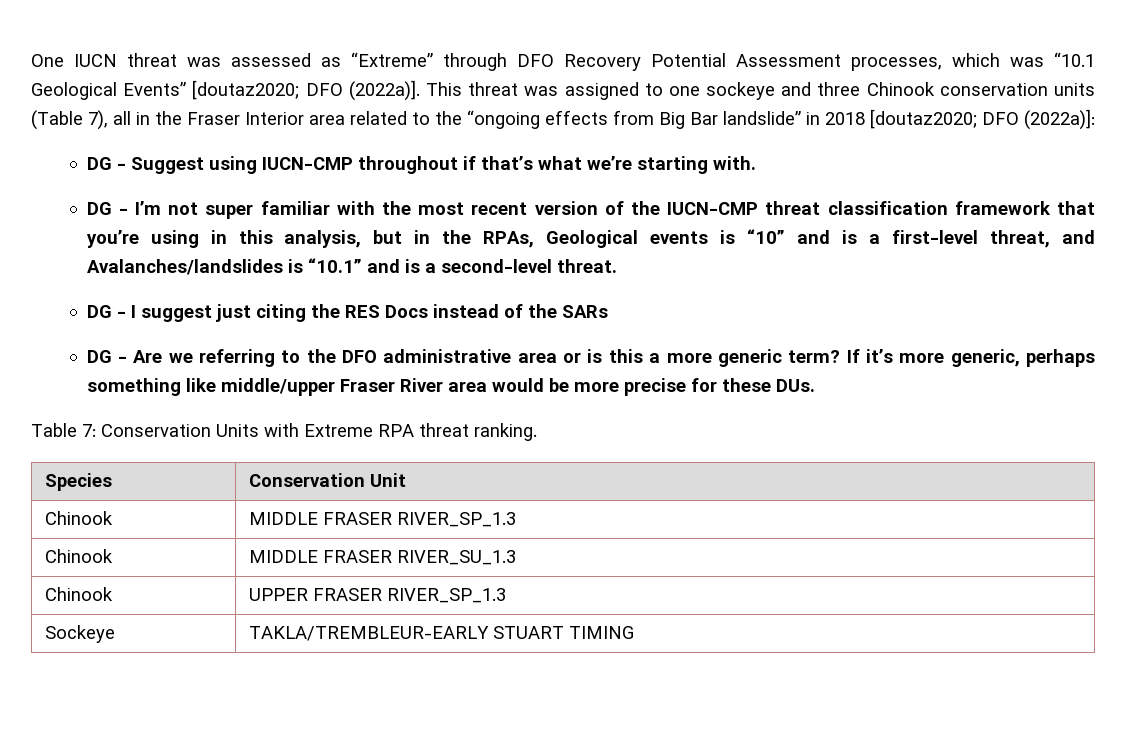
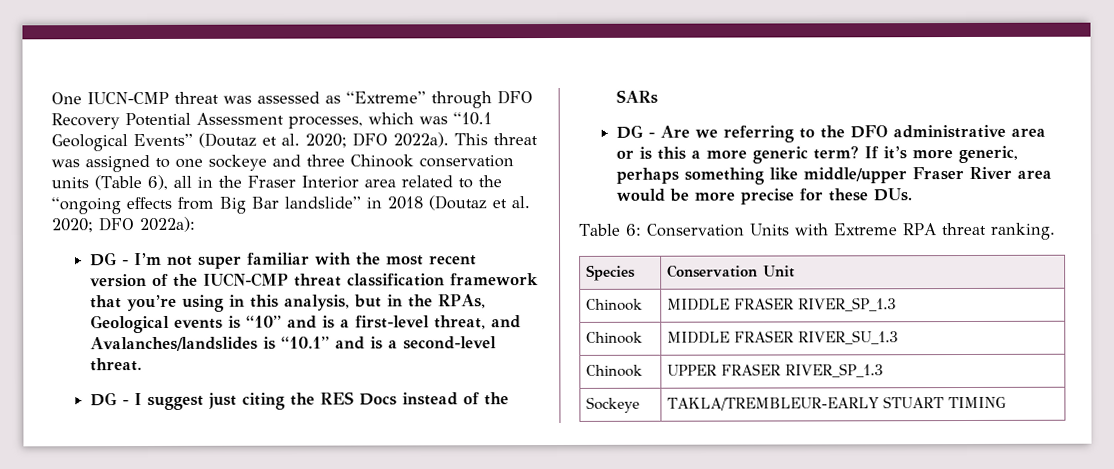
[74,54,117,67] IUCN -> [87,91,169,105] IUCN-CMP
[192,80,420,101] [doutaz2020; DFO (2022a)]. -> [198,132,449,148] (Doutaz et al. 2020; DFO 2022a).
[88,110,108,130] 7), -> [146,174,168,191] 6),
[870,109,1095,130] [86,156,756,174] [doutaz2020; DFO (2022a)]: // DG - Suggest using IUCN-CMP throughout if that’s what we’re starting with. -> [428,195,530,211] [51,216,195,233] (Doutaz et al. 2020; DFO 2022a):
[82,424,96,437] 7: -> [624,223,642,236] 6:

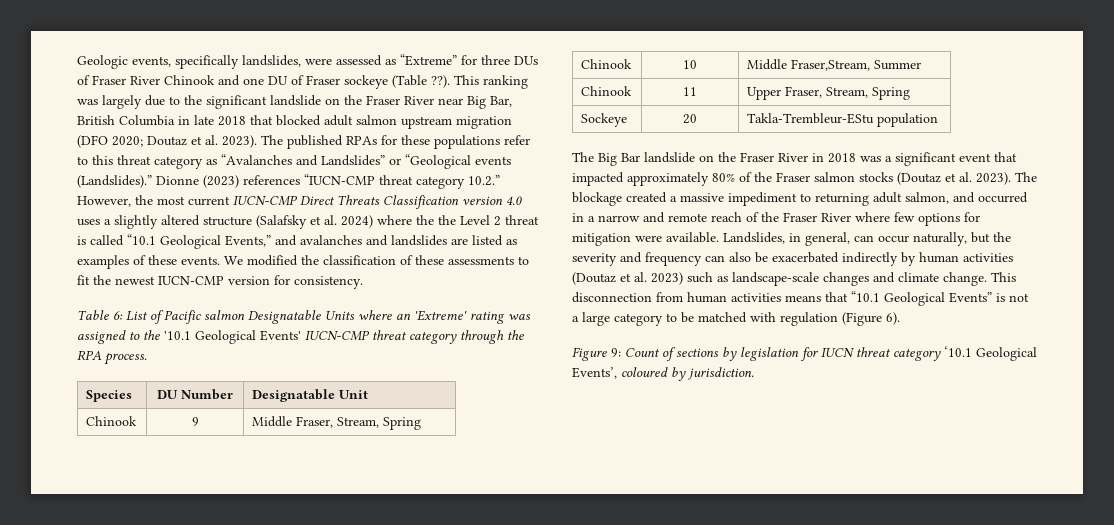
[51,90,533,109] [51,112,492,130] [51,132,538,152] [51,154,514,173] [51,174,502,191] [51,195,530,215] [51,216,195,233] [90,252,478,269] [90,272,540,288] [90,294,487,312] [90,314,522,334] [90,336,498,352] [90,358,143,372] [90,391,510,411] [616,89,659,104] [616,124,1047,143] [616,145,1019,164] [616,166,1053,185] [616,188,913,205] [578,222,1056,240] [586,264,637,281] [667,264,796,278] [586,298,644,311] [667,297,898,312] [586,331,644,344] [667,330,900,345] [586,364,644,377] [667,363,885,378] [586,396,641,413] [667,396,1007,411] One IUCN-CMP threat was assessed as “Extreme” through DFO Recovery Potential Assessment processes, which was “10.1 Geological Events” (Doutaz et al. 2020; DFO 2022a). This threat was assigned to one sockeye and three Chinook conservation units (Table 6), all in the Fraser Interior area related to the “ongoing effects from Big Bar landslide” in 2018 (Doutaz et al. 2020; DFO 2022a): // DG - I’m not super familiar with the most recent version of the IUCN-CMP threat classification framework that you’re using in this analysis, but in the RPAs, Geological events is “10” and is a first-level threat, and Avalanches/landslides is “10.1” and is a second-level threat. // DG - I suggest just citing the RES Docs instead of the SARs // DG - Are we referring to the DFO administrative area or is this a more generic term? If it’s more generic, perhaps something like middle/upper Fraser River area would be more precise for these DUs. // Table 6: Conservation Units with Extreme RPA threat ranking. // Species | Conservation Unit // Chinook | MIDDLE FRASER RIVER_SP_1.3 // Chinook | MIDDLE FRASER RIVER_SU_1.3 // Chinook | UPPER FRASER RIVER_SP_1.3 // Sockeye | TAKLA/TREMBLEUR-EARLY STUART TIMING -> [77,54,538,69] [77,75,528,89] [77,95,512,109] [77,115,512,129] [77,135,530,149] [77,154,511,169] [77,174,500,189] [77,195,522,209] [77,215,539,229] [77,234,517,249] [77,255,529,269] [77,275,363,289] [77,310,531,324] [77,330,524,344] [77,350,147,365] [86,390,133,402] [157,389,233,400] [252,389,369,402] [86,416,138,426] [191,417,199,426] [252,416,422,430] [581,59,633,69] [683,60,697,69] [747,59,922,71] [581,86,633,96] [683,87,697,96] [747,86,911,100] [581,113,628,127] [683,114,697,124] [747,113,939,127] [572,152,1017,166] [572,172,1037,186] [572,192,1028,206] [572,212,980,226] [572,232,1011,246] [572,252,1013,266] [572,272,1016,286] [572,291,1029,306] [572,312,900,326] [572,346,1037,361] [572,367,754,381] Geologic events, specifically landslides, were assessed as “Extreme” for three DUs of Fraser River Chinook and one DU of Fraser sockeye (Table ??). This ranking was largely due to the significant landslide on the Fraser River near Big Bar, British Columbia in late 2018 that blocked adult salmon upstream migration (DFO 2020; Doutaz et al. 2023). The published RPAs for these populations refer to this threat category as “Avalanches and Landslides” or “Geological events (Landslides).” Dionne (2023) references “IUCN-CMP threat category 10.2.” However, the most current IUCN-CMP Direct Threats Classification version 4.0 uses a slightly altered structure (Salafsky et al. 2024) where the the Level 2 threat is called “10.1 Geological Events,” and avalanches and landslides are listed as examples of these events. We modified the classification of these assessments to fit the newest IUCN-CMP version for consistency. // Table 6: List of Pacific salmon Designatable Units where an 'Extreme' rating was assigned to the '10.1 Geological Events' IUCN-CMP threat category through the RPA process. // Species | DU Number | Designatable Unit // Chinook | 9 | Middle Fraser, Stream, Spring // Chinook | 10 | Middle Fraser,Stream, Summer // Chinook | 11 | Upper Fraser, Stream, Spring // Sockeye | 20 | Takla-Trembleur-EStu population // The Big Bar landslide on the Fraser River in 2018 was a significant event that impacted approximately 80% of the Fraser salmon stocks (Doutaz et al. 2023). The blockage created a massive impediment to returning adult salmon, and occurred in a narrow and remote reach of the Fraser River where few options for mitigation were available. Landslides, in general, can occur naturally, but the severity and frequency can also be exacerbated indirectly by human activities (Doutaz et al. 2023) such as landscape-scale changes and climate change. This disconnection from human activities means that “10.1 Geological Events” is not a large category to be matched with regulation (Figure 6). // Figure 9: Count of sections by legislation for IUCN threat category ‘10.1 Geological Events’, coloured by jurisdiction.

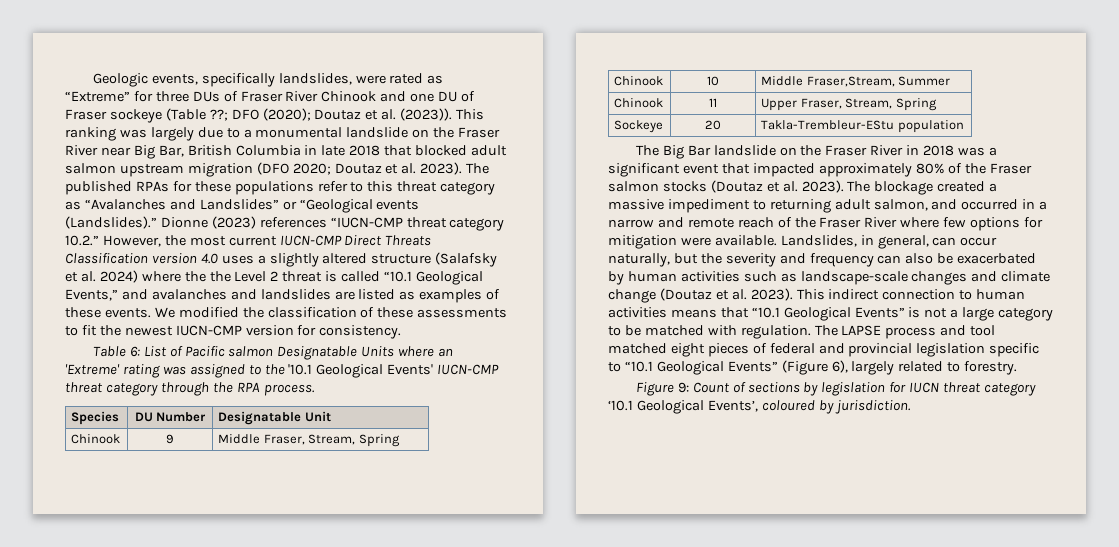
[336,55,382,66] assessed -> [389,73,424,84] rated
[431,75,450,88] ??). -> [209,108,453,121] ??; DFO (2020); Doutaz et al. (2023)).
[184,95,267,109] the significant -> [243,127,343,138] a monumental
[842,252,898,266] indirectly -> (1037, 258) none
[572,272,683,285] (Doutaz et al. 2023) -> (740, 276) none
[943,272,1016,286] [572,292,683,303] change. This disconnection from -> [608,288,973,303] change (Doutaz et al. 2023). This indirect connection to
[780,312,900,326] regulation (Figure 6). -> [740,325,996,339] [608,343,1040,357] [608,360,1018,375] regulation. The LAPSE process and tool matched eight pieces of federal and provincial legislation specific to “10.1 Geological Events” (Figure 6), largely related to forestry.

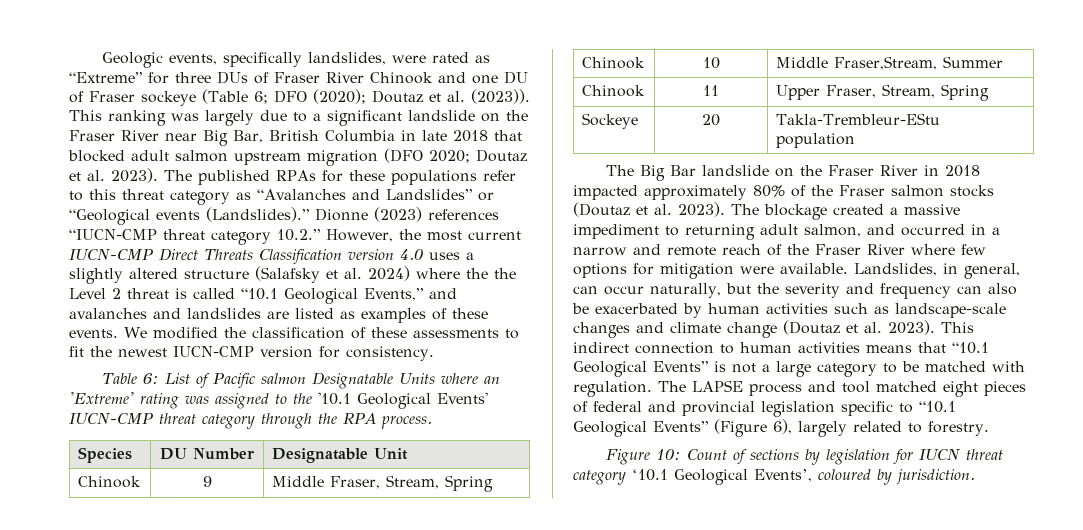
[209,109,228,121] ??; -> [253,91,268,104] 6;
[255,127,343,138] monumental -> [327,110,402,126] significant
[958,147,997,156] [608,163,750,177] was a significant event that -> (980, 171) none
[677,382,689,393] 9: -> [655,449,681,460] 10:

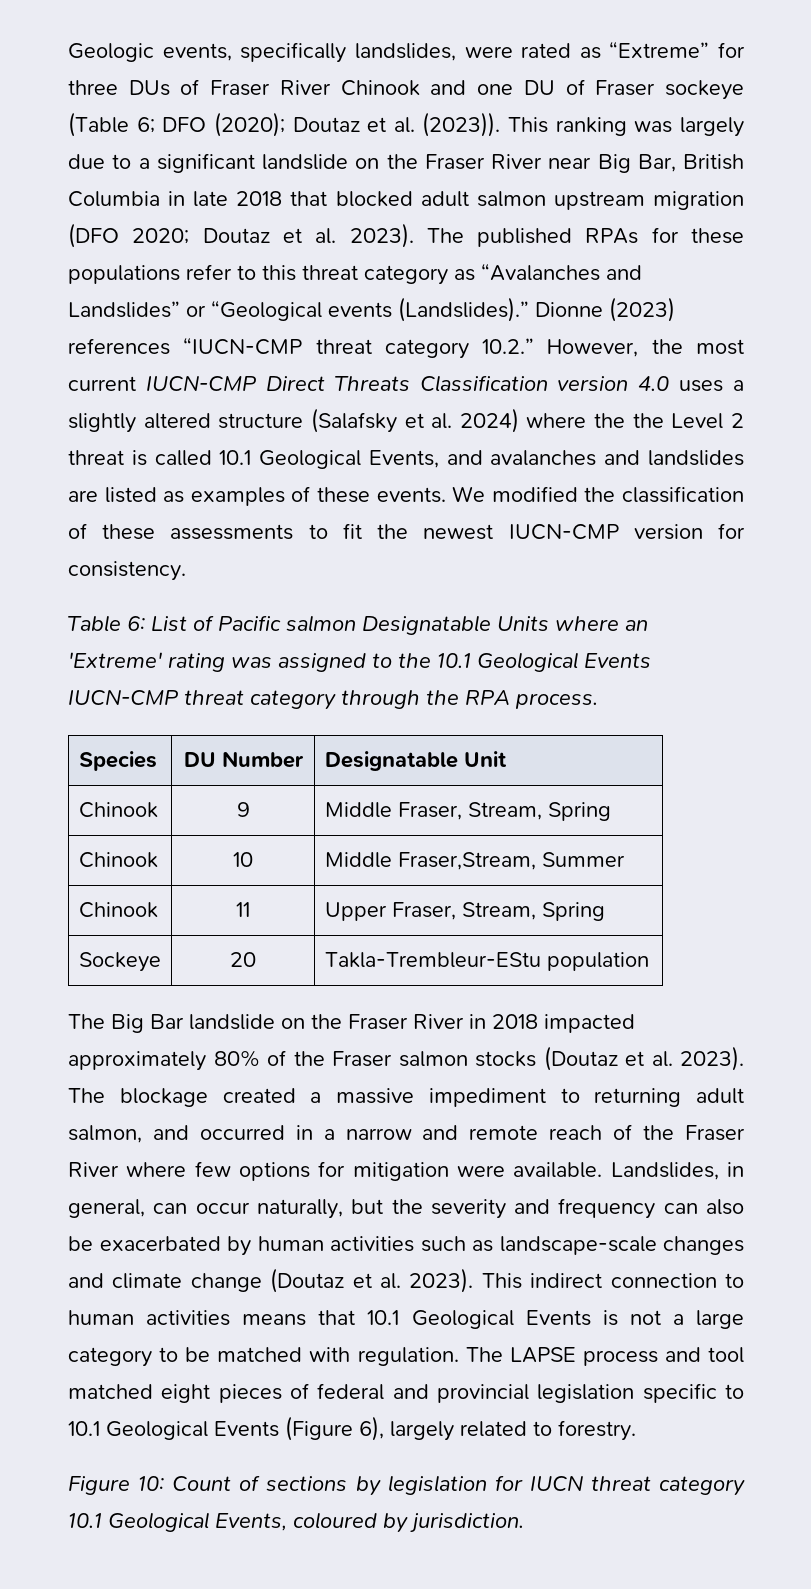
[241,288,423,304] “10.1 Geological Events,” -> [219,450,439,469] 10.1 Geological Events,
[318,392,488,409] '10.1 Geological Events' -> [437,652,651,672] 10.1 Geological Events
[952,342,989,354] [573,361,708,377] “10.1 Geological Events” -> [367,1310,591,1329] 10.1 Geological Events
[919,401,956,413] [573,421,708,437] “10.1 Geological Events” -> [68,1421,279,1440] 10.1 Geological Events
[632,469,812,485] ‘10.1 Geological Events’, -> [68,1512,287,1532] 10.1 Geological Events,

